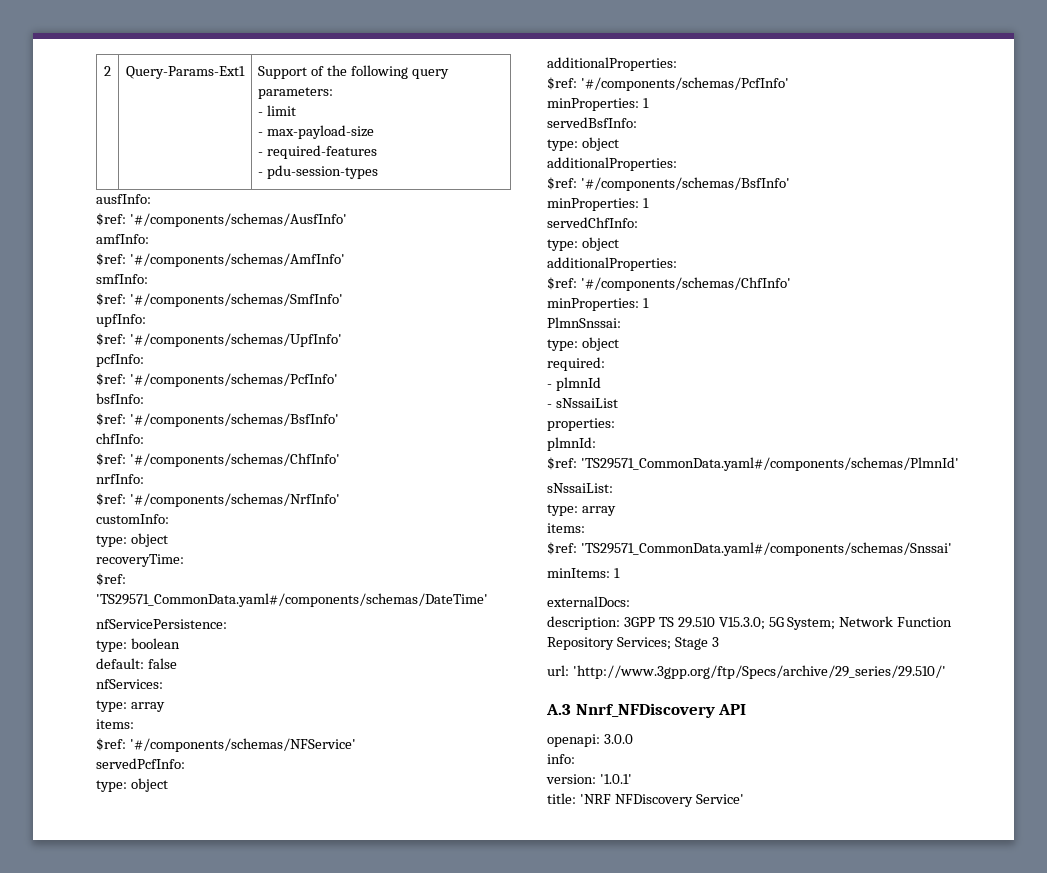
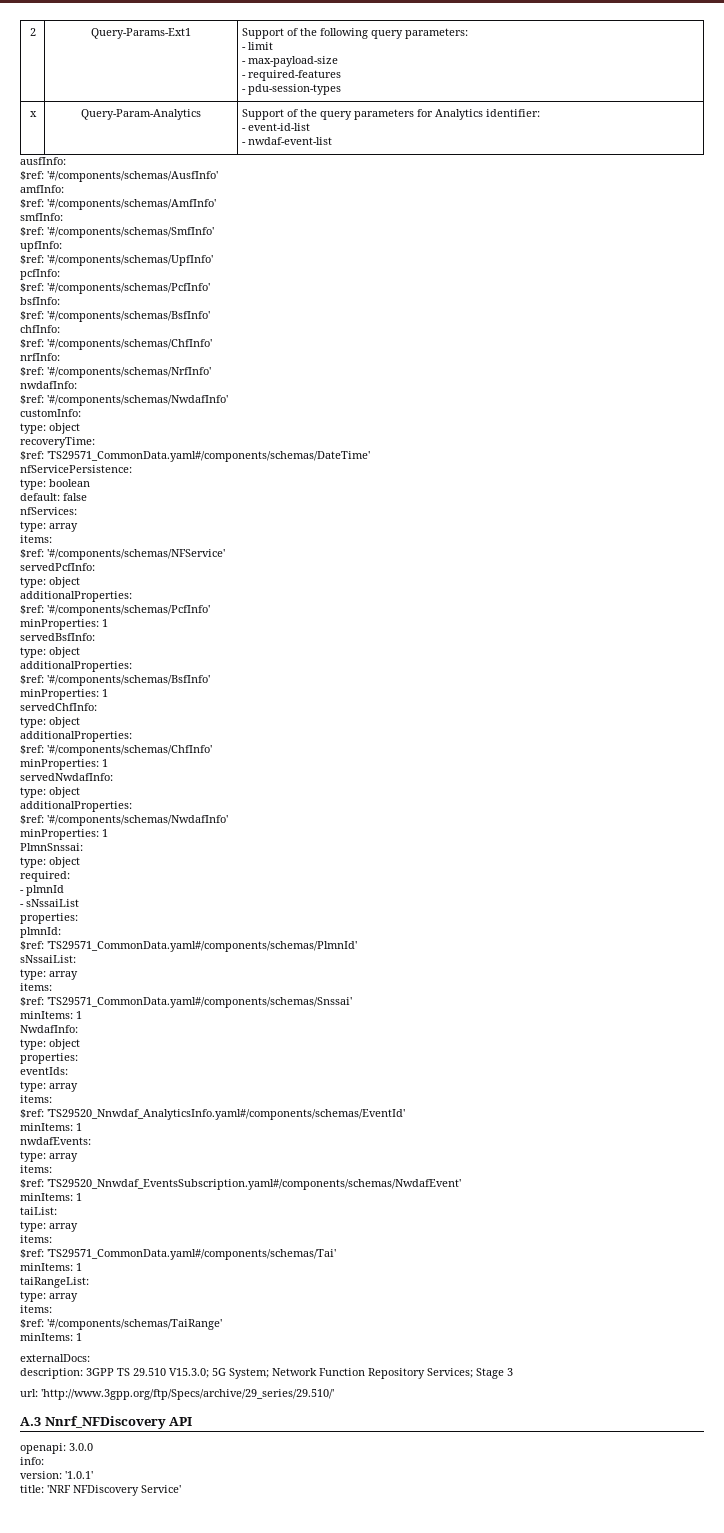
(379, 172) none -> [29,111,37,117] [81,109,201,120] [241,109,540,120] [241,123,310,131] [241,137,332,145] // x | Query-Param-Analytics | Support of the query parameters for Analytics identifier: // - event-id-list // - nwdaf-event-list
(340, 500) none -> [20,381,77,389] [20,395,228,406] // nwdafInfo: // $ref: '#/components/schemas/NwdafInfo'
(649, 303) none -> [20,773,113,781] [20,787,80,798] [20,801,132,812] [20,815,228,826] [20,829,108,840] // servedNwdafInfo: // type: object // additionalProperties: // $ref: '#/components/schemas/NwdafInfo' // minProperties: 1
(620, 573) none -> [20,1025,78,1033] [20,1039,80,1050] [20,1053,78,1064] [20,1067,68,1075] [20,1081,78,1092] [20,1095,52,1103] [20,1109,405,1120] [20,1123,82,1131] [20,1137,91,1145] [20,1151,78,1162] [20,1165,52,1173] [20,1179,461,1190] [20,1193,82,1201] [20,1207,57,1215] [20,1221,78,1232] [20,1235,52,1243] [20,1249,336,1260] [20,1263,82,1271] [20,1277,89,1288] [20,1291,78,1302] [20,1305,52,1313] [20,1319,222,1330] [20,1333,82,1341] // NwdafInfo: // type: object // properties: // eventIds: // type: array // items: // $ref: 'TS29520_Nnwdaf_AnalyticsInfo.yaml#/components/schemas/EventId' // minItems: 1 // nwdafEvents: // type: array // items: // $ref: 'TS29520_Nnwdaf_EventsSubscription.yaml#/components/schemas/NwdafEvent' // minItems: 1 // taiList: // type: array // items: // $ref: 'TS29571_CommonData.yaml#/components/schemas/Tai' // minItems: 1 // taiRangeList: // type: array // items: // $ref: '#/components/schemas/TaiRange' // minItems: 1

